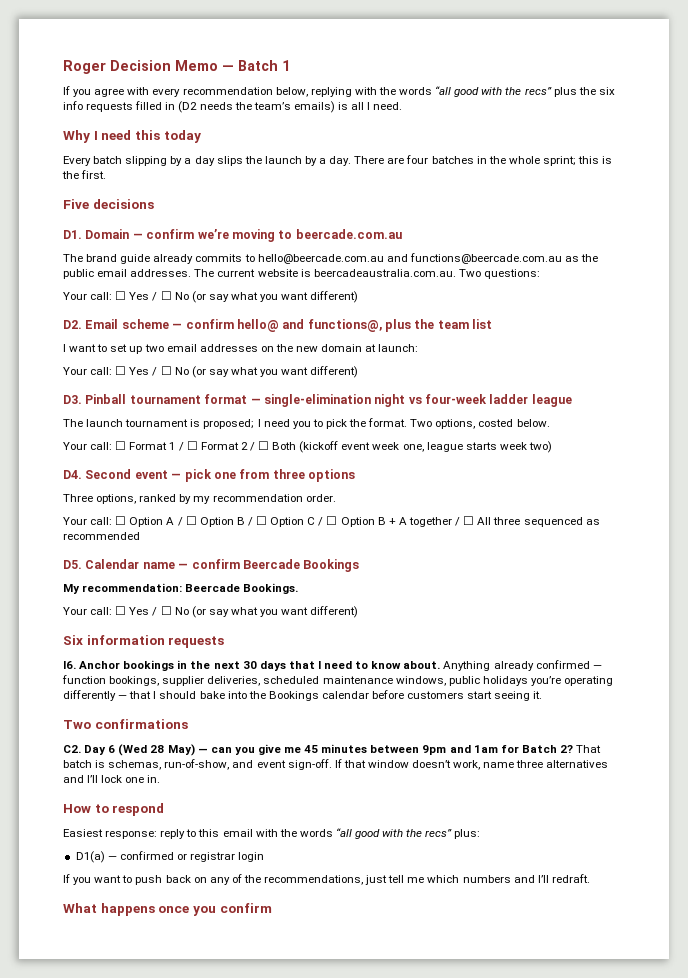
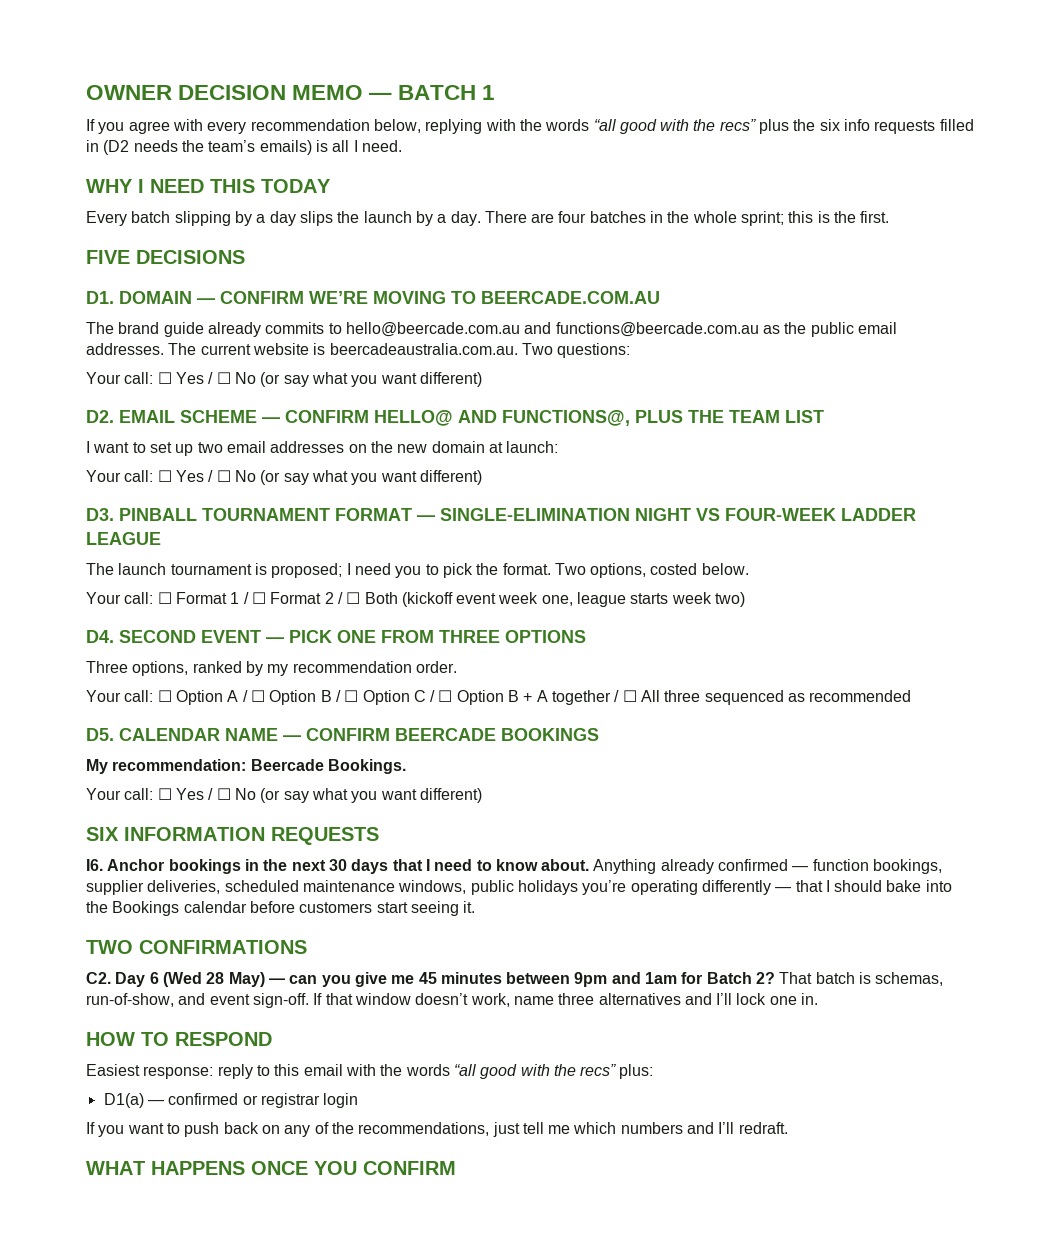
[63,60,278,74] Roger Decision Memo — Batch -> [86,85,477,100] OWNER DECISION MEMO — BATCH
[63,130,201,143] Why I need this today -> [86,179,331,193] WHY I NEED THIS TODAY
[63,199,154,209] Five decisions -> [86,250,245,264] FIVE DECISIONS
[85,229,402,242] Domain — confirm we’re moving to beercade.com.au -> [119,291,660,304] DOMAIN — CONFIRM WE’RE MOVING TO BEERCADE.COM.AU
[85,319,493,332] Email scheme — confirm hello@ and functions@, plus the team list -> [119,410,824,426] EMAIL SCHEME — CONFIRM HELLO@ AND FUNCTIONS@, PLUS THE TEAM LIST
[85,394,572,407] Pinball tournament format — single-elimination night vs four-week ladder league -> [119,508,916,521] [86,532,161,545] PINBALL TOURNAMENT FORMAT — SINGLE-ELIMINATION NIGHT VS FOUR-WEEK LADDER LEAGUE
[85,469,355,482] Second event — pick one from three options -> [119,630,586,643] SECOND EVENT — PICK ONE FROM THREE OPTIONS
[85,559,360,572] Calendar name — confirm Beercade Bookings -> [119,728,599,741] CALENDAR NAME — CONFIRM BEERCADE BOOKINGS
[63,635,225,648] Six information requests -> [86,827,379,845] SIX INFORMATION REQUESTS
[63,719,188,729] Two confirmations -> [86,940,307,954] TWO CONFIRMATIONS
[63,803,165,816] How to respond -> [86,1032,272,1046] HOW TO RESPOND
[63,903,272,916] What happens once you confirm -> [86,1161,456,1175] WHAT HAPPENS ONCE YOU CONFIRM

